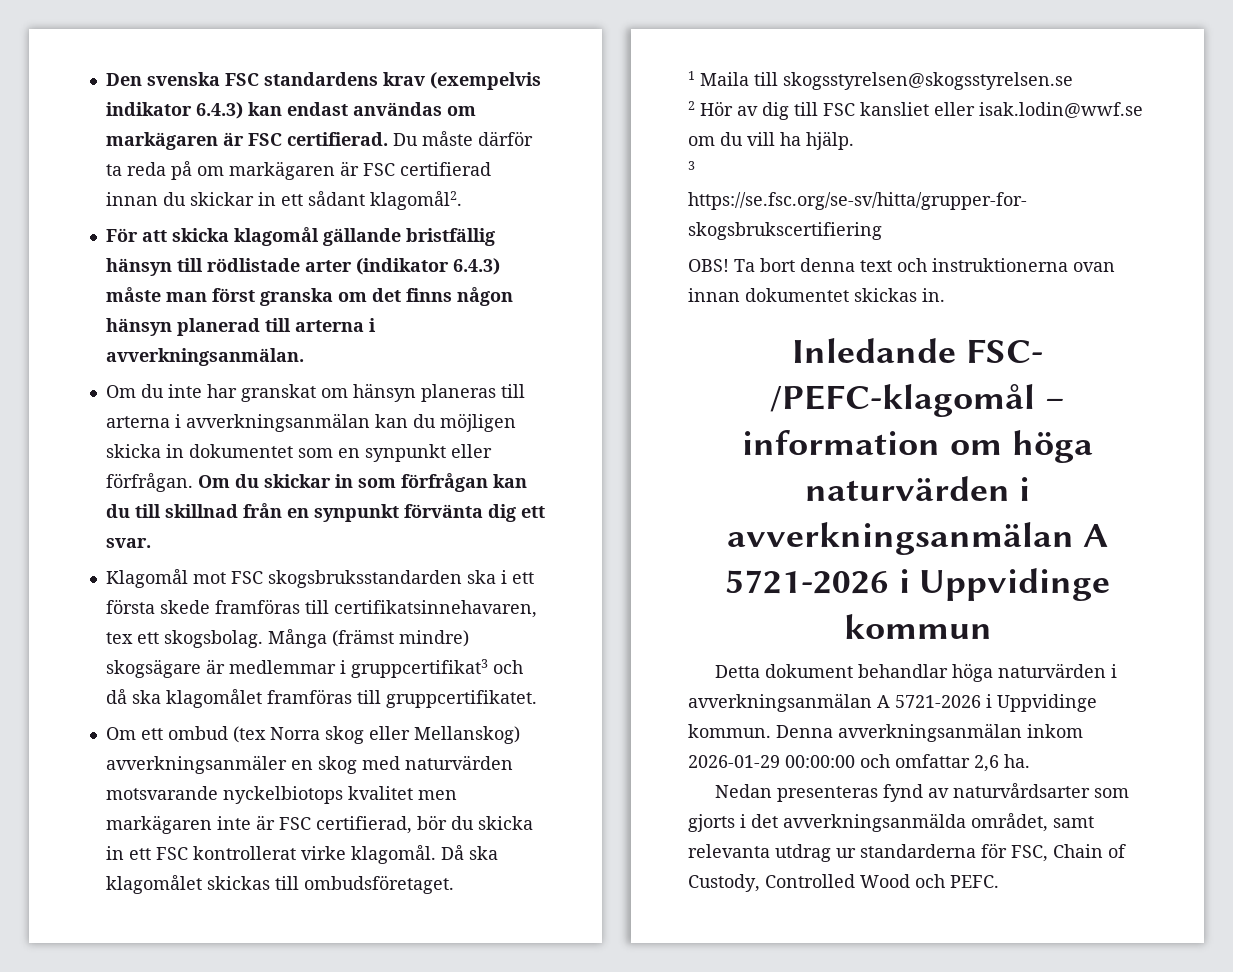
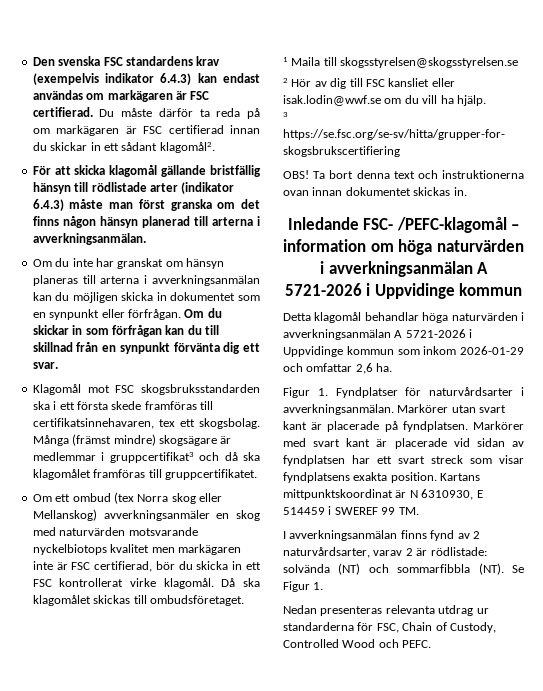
[764,664,853,678] dokument -> [314,312,362,323] klagomål
[688,723,1022,742] kommun. Denna avverkningsanmälan -> [346,346,420,355] kommun som
[785,755,855,768] 00:00:00 -> (524, 350) none
[714,783,1129,802] [688,813,1094,832] Nedan presenteras fynd av naturvårdsarter som gjorts i det avverkningsanmälda området, samt -> [283,387,524,398] [283,404,507,415] [283,421,524,432] [283,438,524,449] [283,455,524,466] [283,472,481,483] [283,489,483,500] [283,506,419,515] [283,530,480,541] [283,547,487,558] [283,563,524,575] [283,581,324,592] [283,605,383,616] Figur 1. Fyndplatser för naturvårdsarter i avverkningsanmälan. Markörer utan svart kant är placerade på fyndplatsen. Markörer med svart kant är placerade vid sidan av fyndplatsen har ett svart streck som visar fyndplatsens exakta position. Kartans mittpunktskoordinat är N 6310930, E 514459 i SWEREF 99 TM. // I avverkningsanmälan finns fynd av 2 naturvårdsarter, varav 2 är rödlistade: solvända (NT) och sommarfibbla (NT). Se Figur 1. // Nedan presenteras

